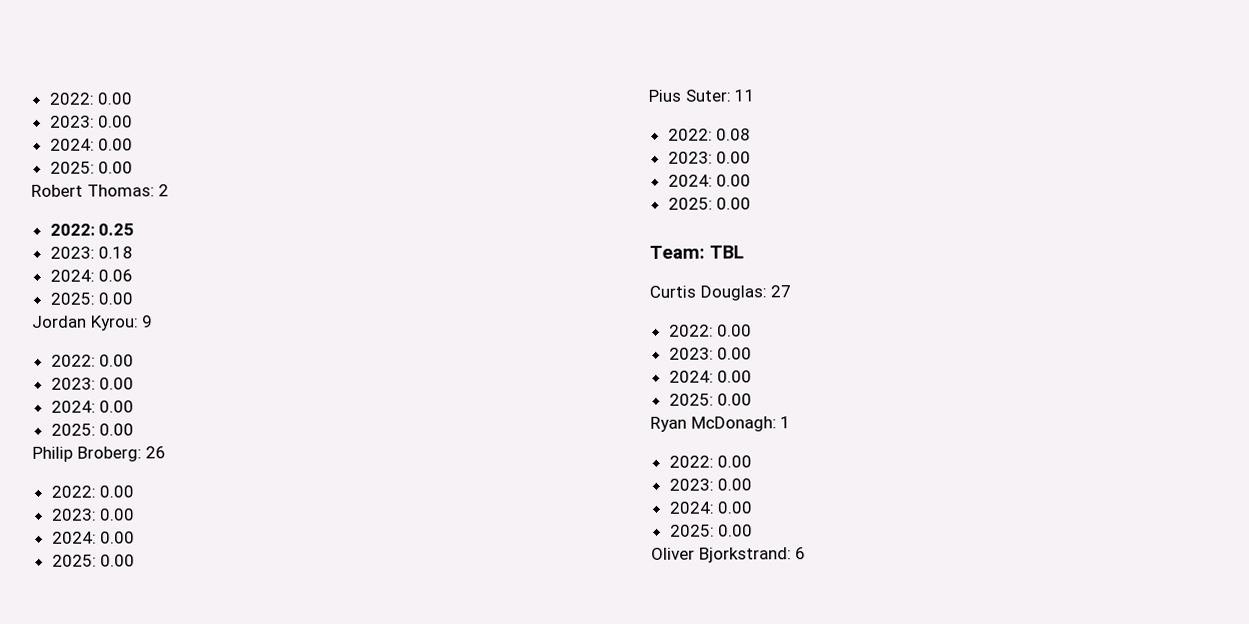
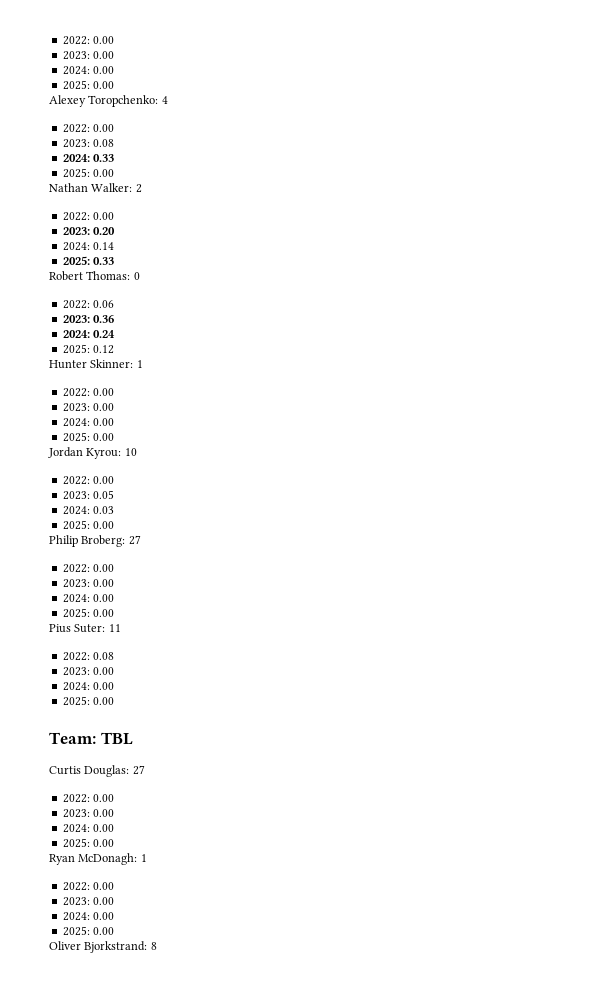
[48,92,133,105] [49,115,134,128] [49,138,134,151] [49,161,134,174] [31,184,170,197] [49,223,135,236] [49,246,134,259] [49,269,134,282] [49,292,134,305] [32,315,154,331] [50,354,135,367] [50,377,135,390] [50,400,135,413] [50,423,135,436] 2022: 0.00 // 2023: 0.00 // 2024: 0.00 // 2025: 0.00 // Robert Thomas: 2 // 2022: 0.25 // 2023: 0.18 // 2024: 0.06 // 2025: 0.00 // Jordan Kyrou: 9 // 2022: 0.00 // 2023: 0.00 // 2024: 0.00 // 2025: 0.00 -> [62,36,115,45] [62,51,115,60] [62,66,115,75] [62,80,115,90] [49,95,168,107] [62,124,115,133] [62,139,115,148] [62,154,115,162] [62,168,115,178] [49,183,142,193] [62,212,115,221] [62,227,116,235] [62,242,115,251] [62,256,115,265] [49,271,140,281] [62,300,115,309] [62,315,115,323] [62,330,116,338] [62,344,115,354] [49,359,143,369] [62,388,115,397] [62,403,115,412] [62,418,115,427] [62,432,115,442] [48,447,137,459] [62,476,115,485] [62,490,115,500] [62,506,115,515] [62,520,115,530] 2022: 0.00 // 2023: 0.00 // 2024: 0.00 // 2025: 0.00 // Alexey Toropchenko: 4 // 2022: 0.00 // 2023: 0.08 // 2024: 0.33 // 2025: 0.00 // Nathan Walker: 2 // 2022: 0.00 // 2023: 0.20 // 2024: 0.14 // 2025: 0.33 // Robert Thomas: 0 // 2022: 0.06 // 2023: 0.36 // 2024: 0.24 // 2025: 0.12 // Hunter Skinner: 1 // 2022: 0.00 // 2023: 0.00 // 2024: 0.00 // 2025: 0.00 // Jordan Kyrou: 10 // 2022: 0.00 // 2023: 0.05 // 2024: 0.03 // 2025: 0.00
[145,446,167,459] 26 -> [128,535,141,545] 27
[795,547,807,560] 6 -> [150,942,157,950] 8

